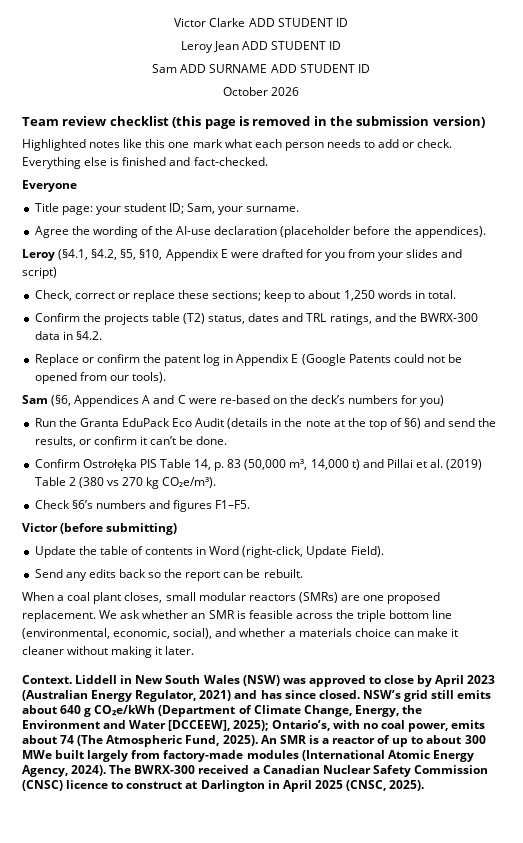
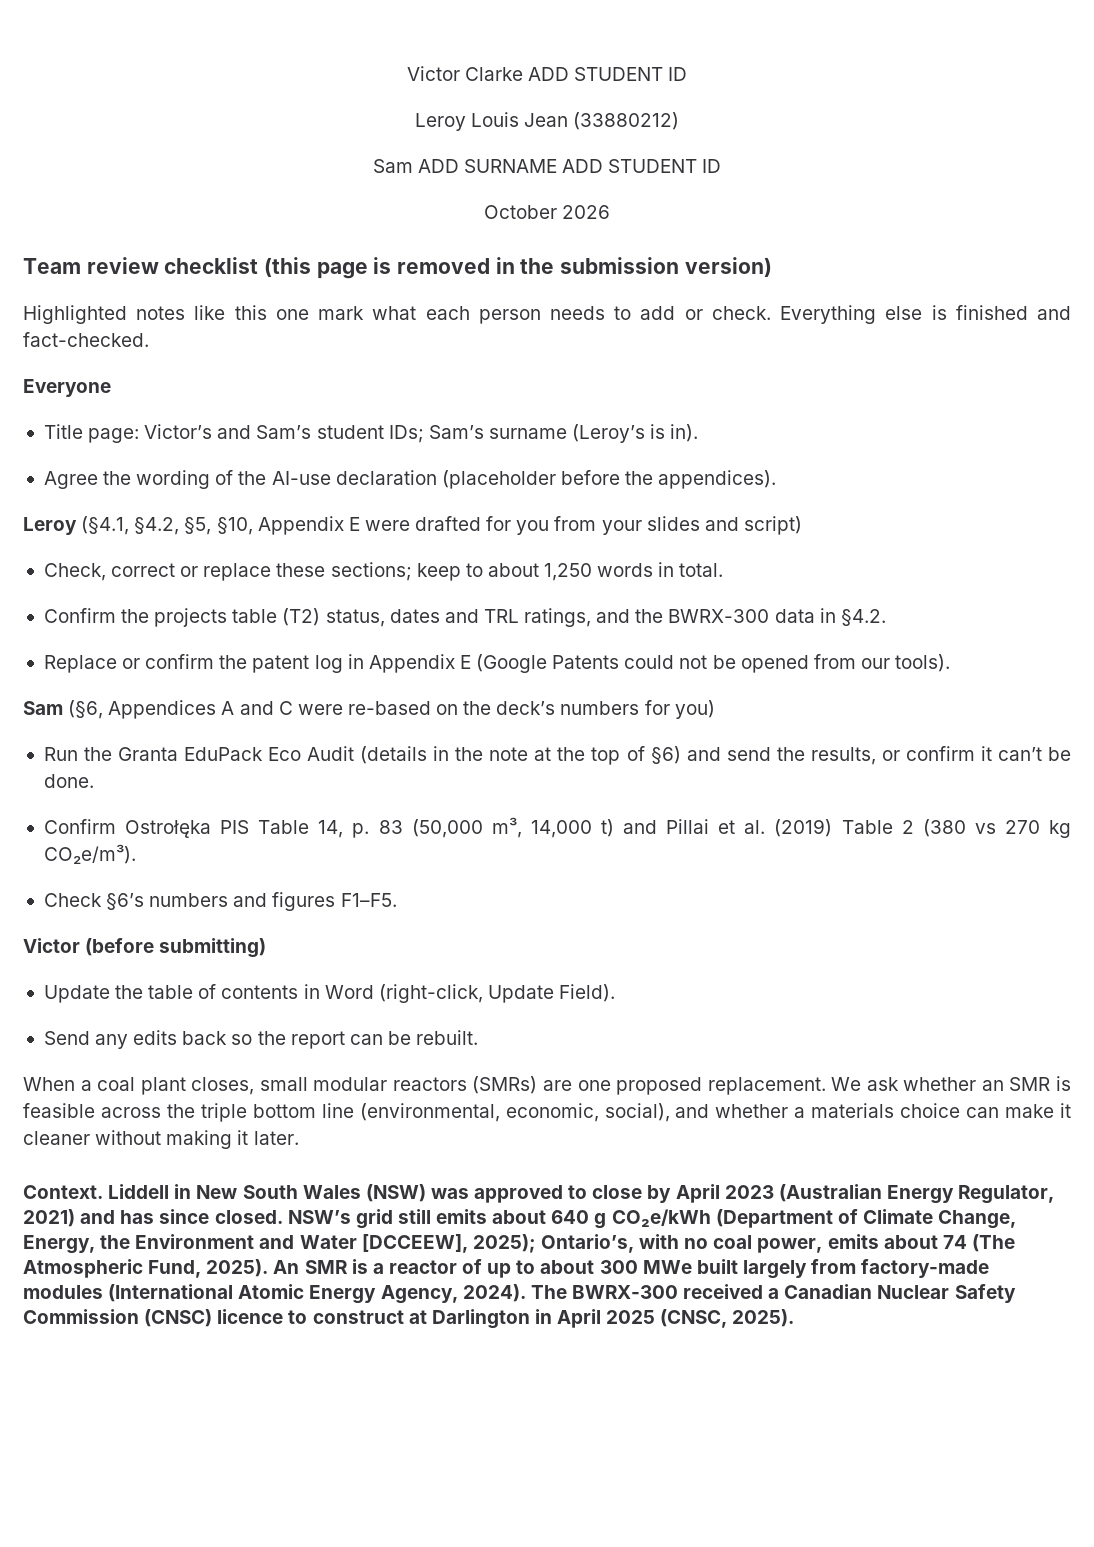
[213,41,342,52] Jean ADD STUDENT ID -> [470,112,680,130] Louis Jean (33880212)
[95,203,300,215] your student ID; Sam, your surname. -> [144,424,699,443] Victor’s and Sam’s student IDs; Sam’s surname (Leroy’s is in).

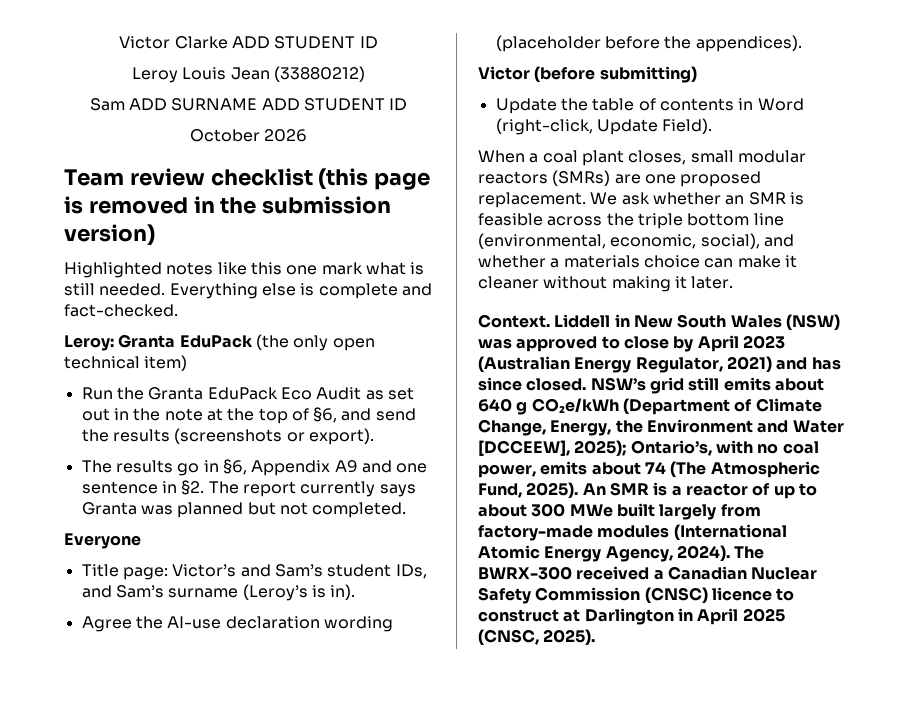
[425,306,771,324] each person needs to add or check. -> [410,262,425,275] [64,283,166,296] is still needed.
[955,305,1028,320] finished -> [318,283,398,299] complete
(149, 339) none -> [64,334,375,351] [64,355,188,371] [81,387,414,400] [81,407,416,424] [81,428,374,445] [81,459,428,476] [81,480,416,497] [81,502,407,518] // Leroy: Granta EduPack (the only open technical item) // Run the Granta EduPack Eco Audit as set out in the note at the top of §6, and send the results (screenshots or export). // The results go in §6, Appendix A9 and one sentence in §2. The report currently says Granta was planned but not completed.
[388,425,424,443] IDs; -> [395,564,427,579] [81,585,112,598] IDs, and
[136,470,267,489] wording of the -> (163, 622) none
(437, 477) none -> [323,616,393,632] wording
[23,516,802,535] [43,562,724,581] [43,608,886,627] [43,654,951,673] [23,700,715,719] [43,746,1071,765] [43,774,94,788] [43,817,1072,838] [43,844,136,864] [43,892,397,911] // Leroy (§4.1, §4.2, §5, §10, Appendix E were drafted for you from your slides and script) // Check, correct or replace these sections; keep to about 1,250 words in total. // Confirm the projects table (T2) status, dates and TRL ratings, and the BWRX-300 data in §4.2. // Replace or confirm the patent log in Appendix E (Google Patents could not be opened from our tools). // Sam (§6, Appendices A and C were re-based on the deck’s numbers for you) // Run the Granta EduPack Eco Audit (details in the note at the top of §6) and send the results, or confirm it can’t be done. // Confirm Ostrołęka PIS Table 14, p. 83 (50,000 m³, 14,000 t) and Pillai et al. (2019) Table 2 (380 vs 270 kg CO₂e/m³). // Check §6’s numbers and figures F1–F5. -> (802, 43) none
[43,1030,479,1049] // Send any edits back so the report can be rebuilt. -> (713, 126) none

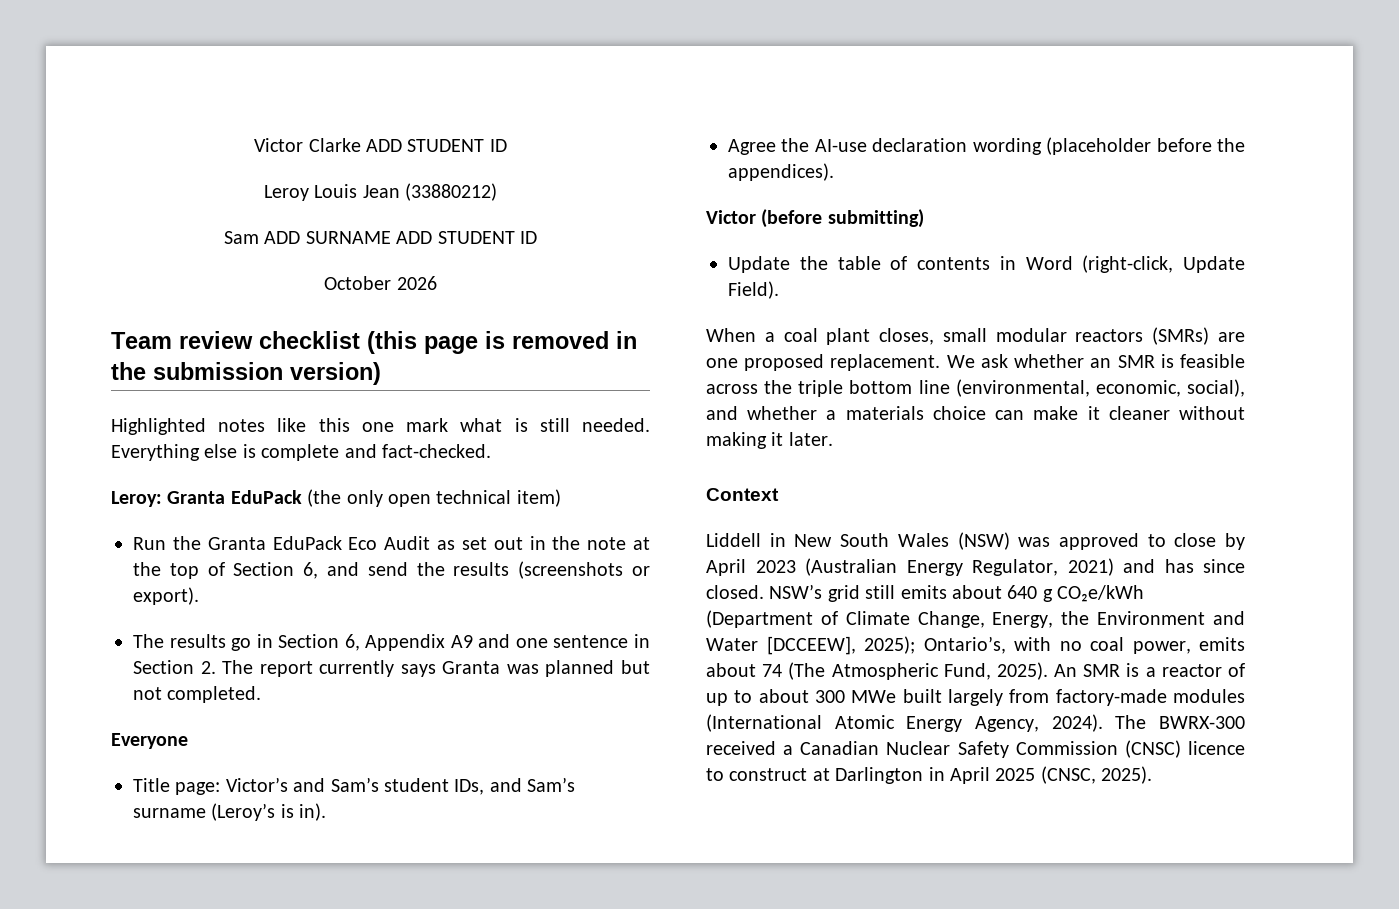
[313,407,338,423] §6, -> [233,562,319,579] Section 6,
[222,459,247,475] §6, -> [278,634,360,651] Section 6,
[181,480,205,495] §2. -> [133,660,216,674] Section 2.
[478,314,550,328] Context. -> [706,488,779,501] Context //

